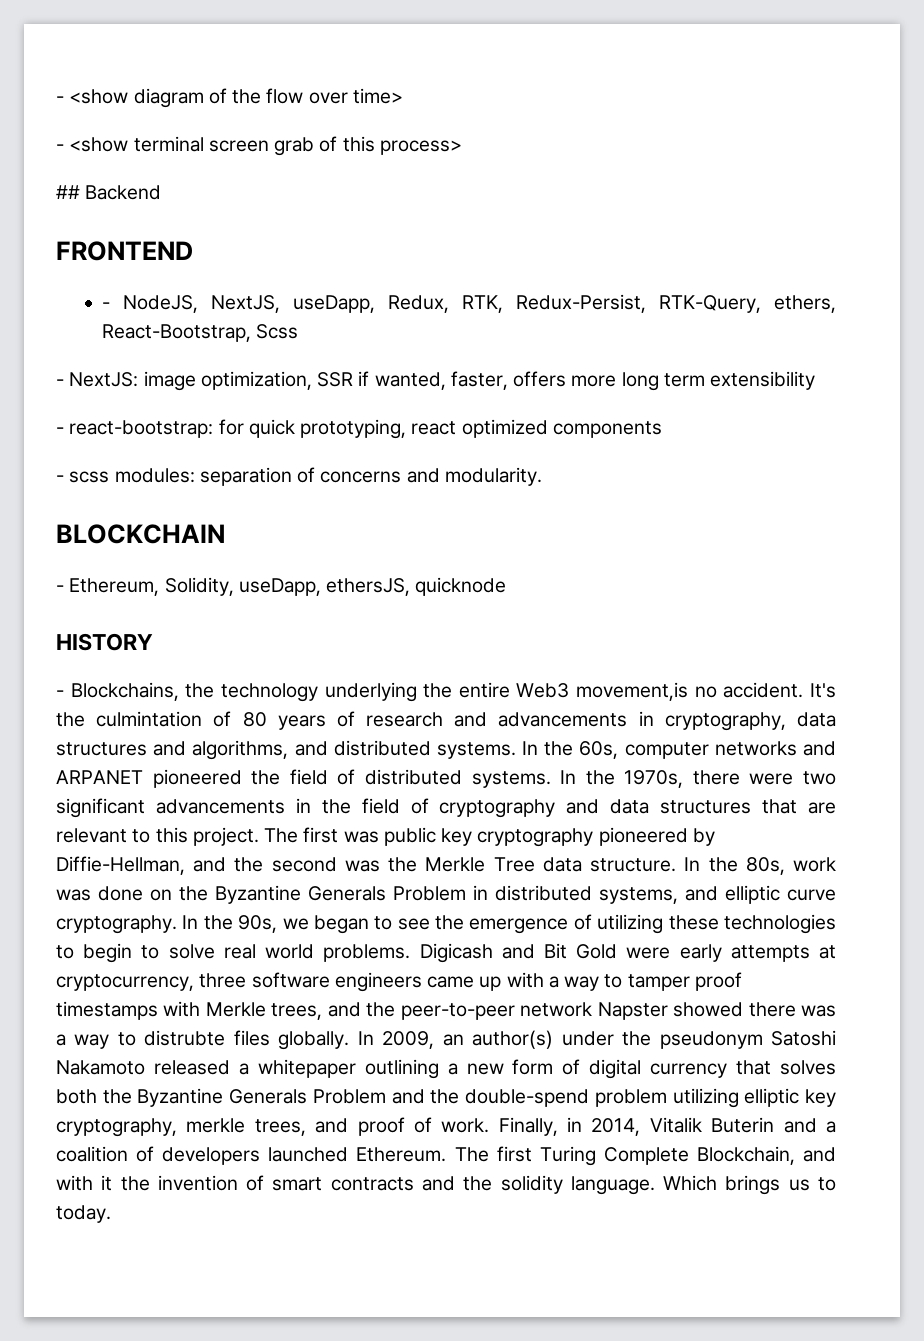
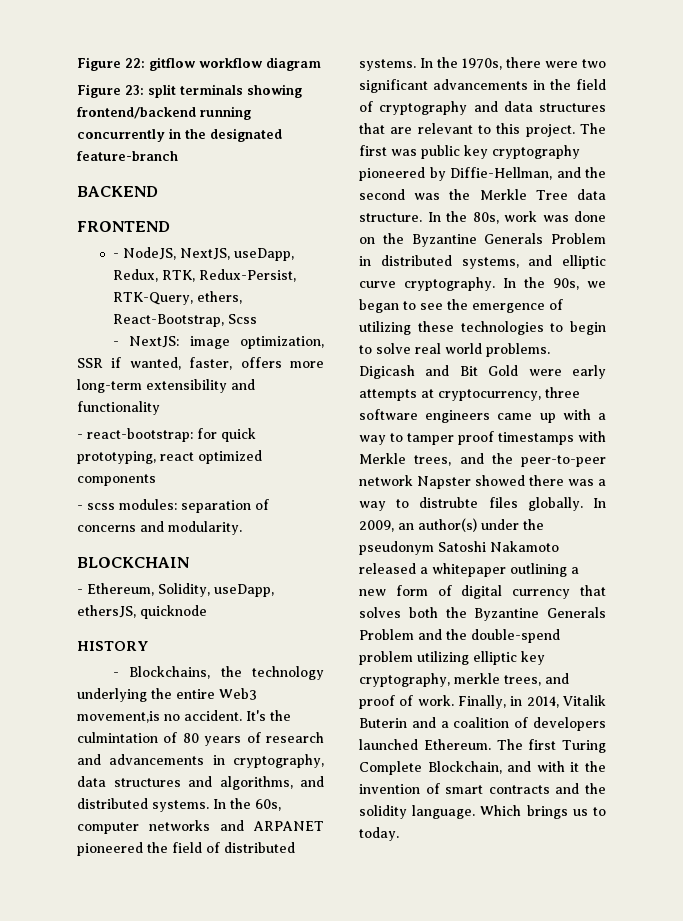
[56,88,403,108] [56,136,462,156] [56,185,162,200] - <show diagram of the flow over time> // - <show terminal screen grab of this process> // ## Backend -> [77,57,321,71] [77,84,302,98] [77,106,251,120] [77,128,282,142] [77,151,178,161] [77,186,158,197] Figure 22: gitflow workflow diagram // Figure 23: split terminals showing frontend/backend running concurrently in the designated feature-branch // BACKEND
[621,372,705,391] long term -> [77,379,142,393] long-term
(816, 380) none -> [231,379,255,390] [77,401,160,415] and functionality

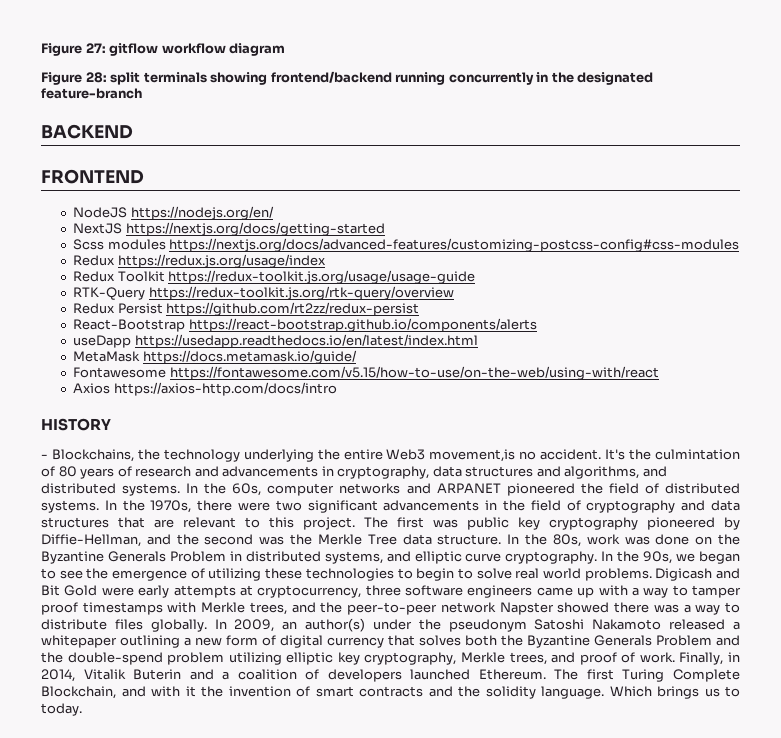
[77,57,145,71] Figure 22: -> [41,43,106,56] Figure 27:
[125,85,144,95] 23: -> [85,72,107,83] 28:
[113,247,295,261] [113,269,297,282] [113,291,243,305] [113,314,258,327] [112,336,324,349] [77,357,324,370] [77,379,255,393] [77,401,160,415] [77,428,256,442] [77,450,262,464] [77,474,156,486] [77,499,269,513] [77,521,242,535] [77,557,189,568] [77,583,274,597] [77,605,207,619] - NodeJS, NextJS, useDapp, Redux, RTK, Redux-Persist, RTK-Query, ethers, React-Bootstrap, Scss // - NextJS: image optimization, SSR if wanted, faster, offers more long-term extensibility and functionality // - react-bootstrap: for quick prototyping, react optimized components // - scss modules: separation of concerns and modularity. // BLOCKCHAIN // - Ethereum, Solidity, useDapp, ethersJS, quicknode -> [73,206,274,220] [73,222,385,236] [73,238,740,252] [73,254,326,268] [73,270,476,284] [73,286,454,300] [73,302,420,316] [73,318,537,332] [73,334,478,348] [73,350,357,364] [73,366,659,380] [73,382,337,396] NodeJS https://nodejs.org/en/ // NextJS https://nextjs.org/docs/getting-started // Scss modules https://nextjs.org/docs/advanced-features/customizing-postcss-config#css-modules // Redux https://redux.js.org/usage/index // Redux Toolkit https://redux-toolkit.js.org/usage/usage-guide // RTK-Query https://redux-toolkit.js.org/rtk-query/overview // Redux Persist https://github.com/rt2zz/redux-persist // React-Bootstrap https://react-bootstrap.github.io/components/alerts // useDapp https://usedapp.readthedocs.io/en/latest/index.html // MetaMask https://docs.metamask.io/guide/ // Fontawesome https://fontawesome.com/v5.15/how-to-use/on-the-web/using-with/react // Axios https://axios-http.com/docs/intro
[419,497,479,508] distrubte -> [41,619,107,630] distribute
[454,673,500,684] merkle -> [461,652,505,663] Merkle

